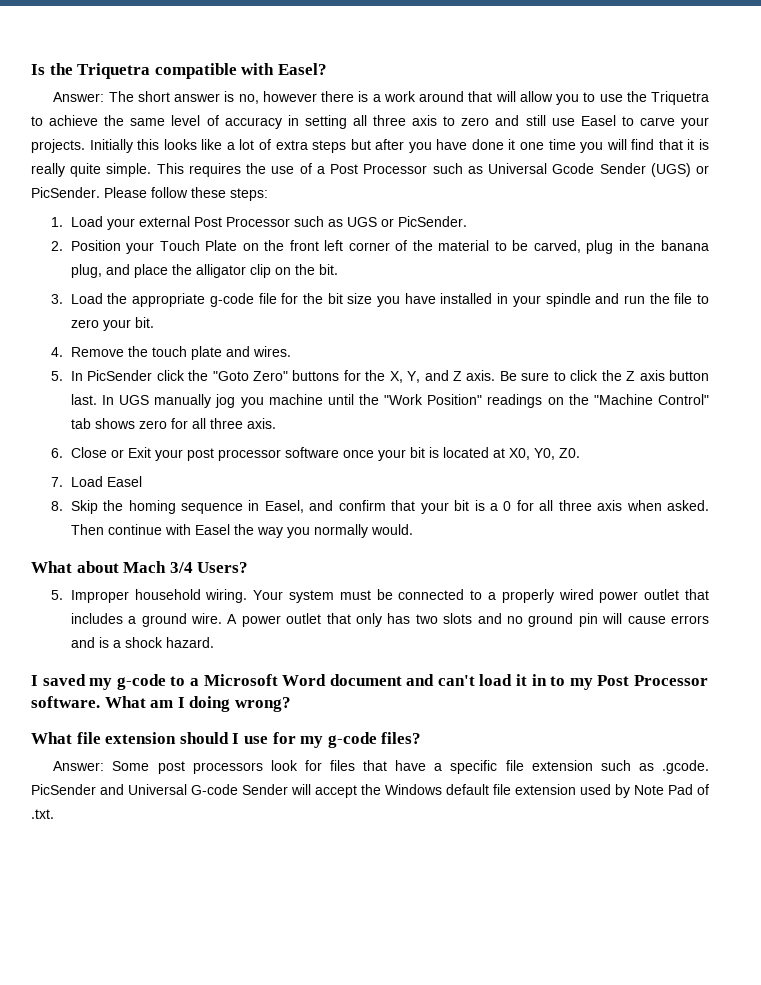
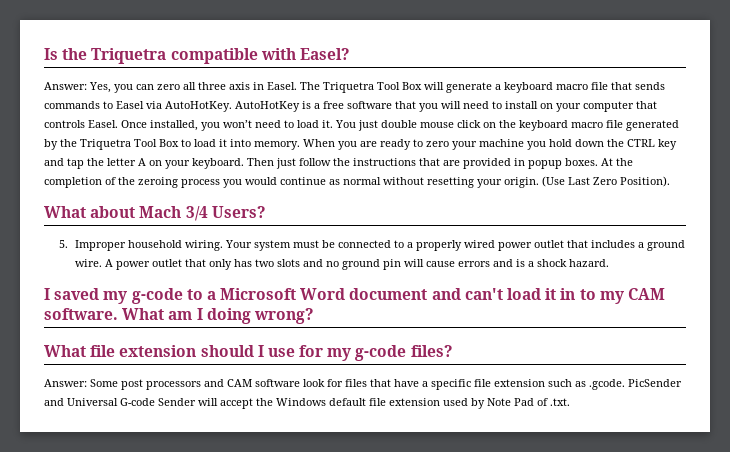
[108,91,710,105] [31,115,710,129] [31,139,710,153] [31,163,710,177] [31,187,268,201] [50,216,467,230] [50,240,710,254] [70,264,338,278] [50,293,710,307] [70,317,154,331] [50,346,291,360] [50,370,709,383] [70,394,710,408] [70,418,276,429] [50,447,580,461] [50,476,142,487] [50,500,710,514] [70,524,413,538] The short answer is no, however there is a work around that will allow you to use the Triquetra to achieve the same level of accuracy in setting all three axis to zero and still use Easel to carve your projects. Initially this looks like a lot of extra steps but after you have done it one time you will find that it is really quite simple. This requires the use of a Post Processor such as Universal Gcode Sender (UGS) or PicSender. Please follow these steps: // 1. Load your external Post Processor such as UGS or PicSender. // 2. Position your Touch Plate on the front left corner of the material to be carved, plug in the banana plug, and place the alligator clip on the bit. // 3. Load the appropriate g-code file for the bit size you have installed in your spindle and run the file to zero your bit. // 4. Remove the touch plate and wires. // 5. In PicSender click the "Goto Zero" buttons for the X, Y, and Z axis. Be sure to click the Z axis button last. In UGS manually jog you machine until the "Work Position" readings on the "Machine Control" tab shows zero for all three axis. // 6. Close or Exit your post processor software once your bit is located at X0, Y0, Z0. // 7. Load Easel // 8. Skip the homing sequence in Easel, and confirm that your bit is a 0 for all three axis when asked. Then continue with Easel the way you normally would. -> [89,82,665,93] [44,101,657,112] [44,120,679,131] [44,139,677,150] [44,158,633,169] [44,176,670,188] Yes, you can zero all three axis in Easel. The Triquetra Tool Box will generate a keyboard macro file that sends commands to Easel via AutoHotKey. AutoHotKey is a free software that you will need to install on your computer that controls Easel. Once installed, you won’t need to load it. You just double mouse click on the keyboard macro file generated by the Triquetra Tool Box to load it into memory. When you are ready to zero your machine you hold down the CTRL key and tap the letter A on your keyboard. Then just follow the instructions that are provided in popup boxes. At the completion of the zeroing process you would continue as normal without resetting your origin. (Use Last Zero Position).
[597,675,709,686] Post Processor -> [627,288,665,300] CAM
(263, 768) none -> [204,379,300,387] and CAM software

